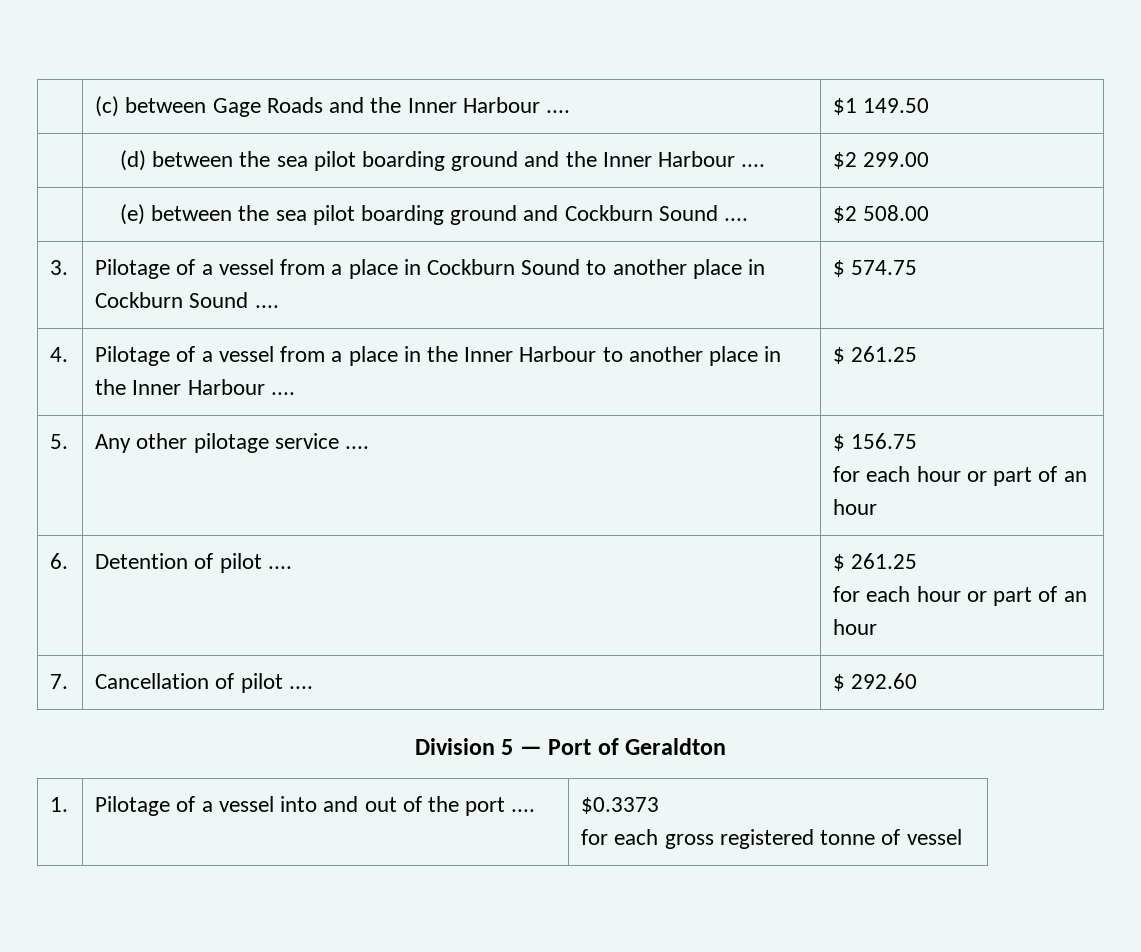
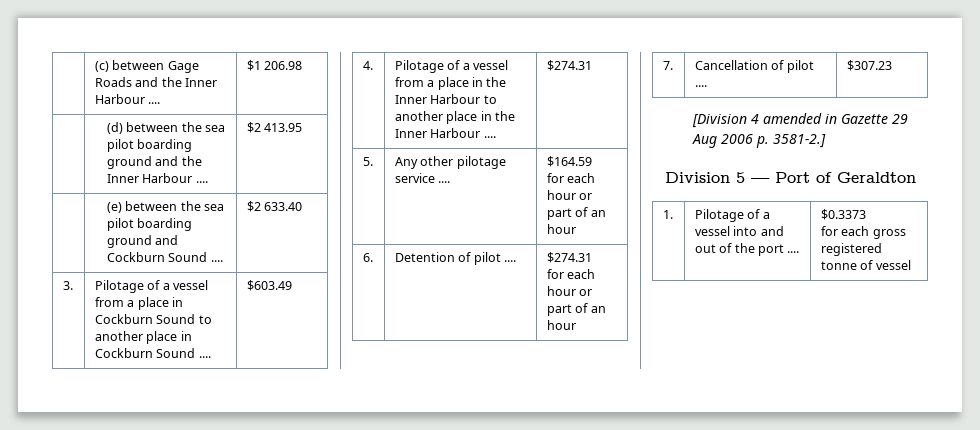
[863,98,930,113] 149.50 -> [264,61,303,70] 206.98
[863,152,930,167] 299.00 -> [264,123,303,132] 413.95
[863,205,930,221] 508.00 -> [264,202,303,211] 633.40
[833,260,918,277] $ 574.75 -> [246,280,292,291] $603.49
[833,346,918,364] $ 261.25 -> [546,60,592,71] $274.31
[833,433,918,451] $ 156.75 -> [546,156,592,167] $164.59
[833,553,918,571] $ 261.25 -> [546,252,592,263] $274.31
[833,673,918,691] $ 292.60 -> [846,60,892,71] [691,113,908,128] [691,134,826,148] $307.23 // [Division 4 amended in Gazette 29 Aug 2006 p. 3581-2.]

